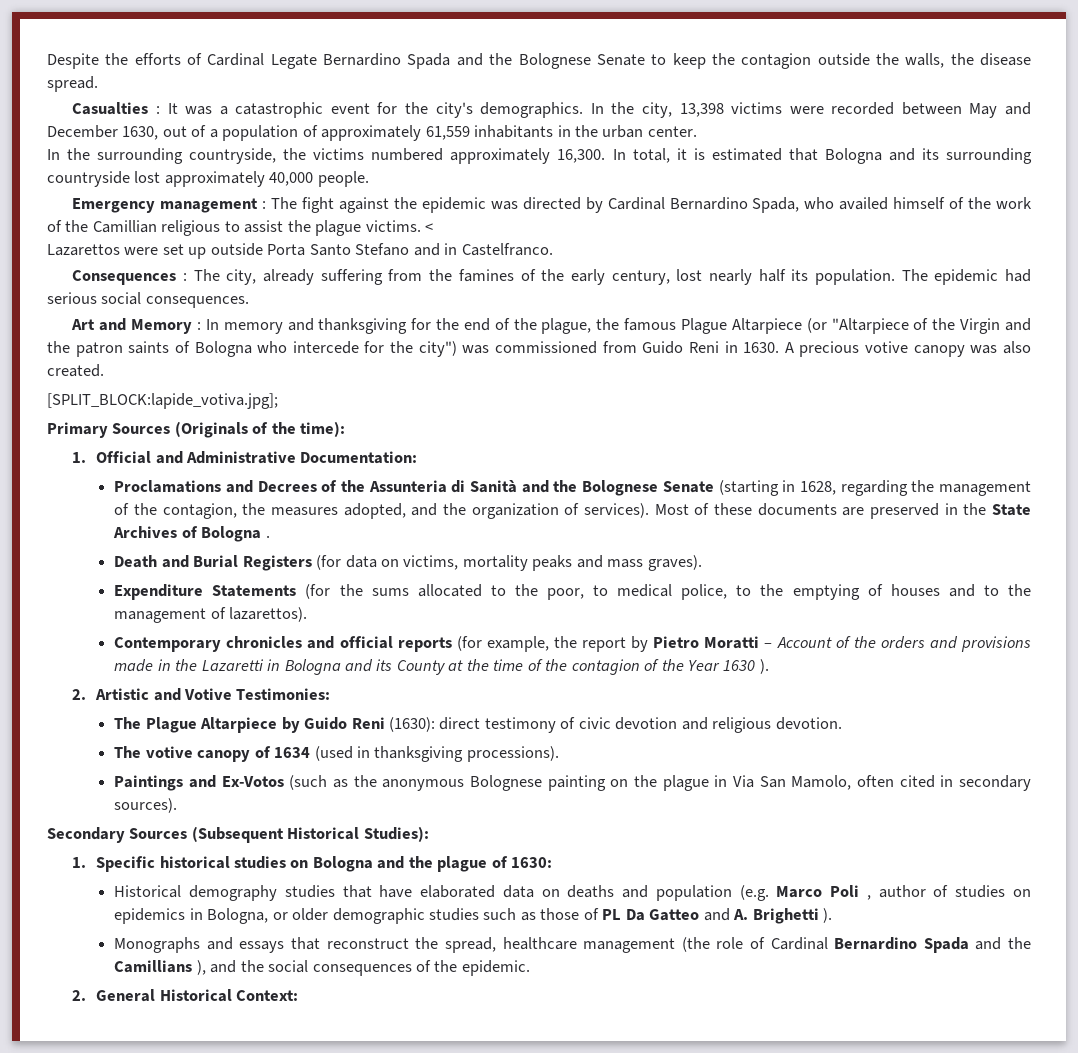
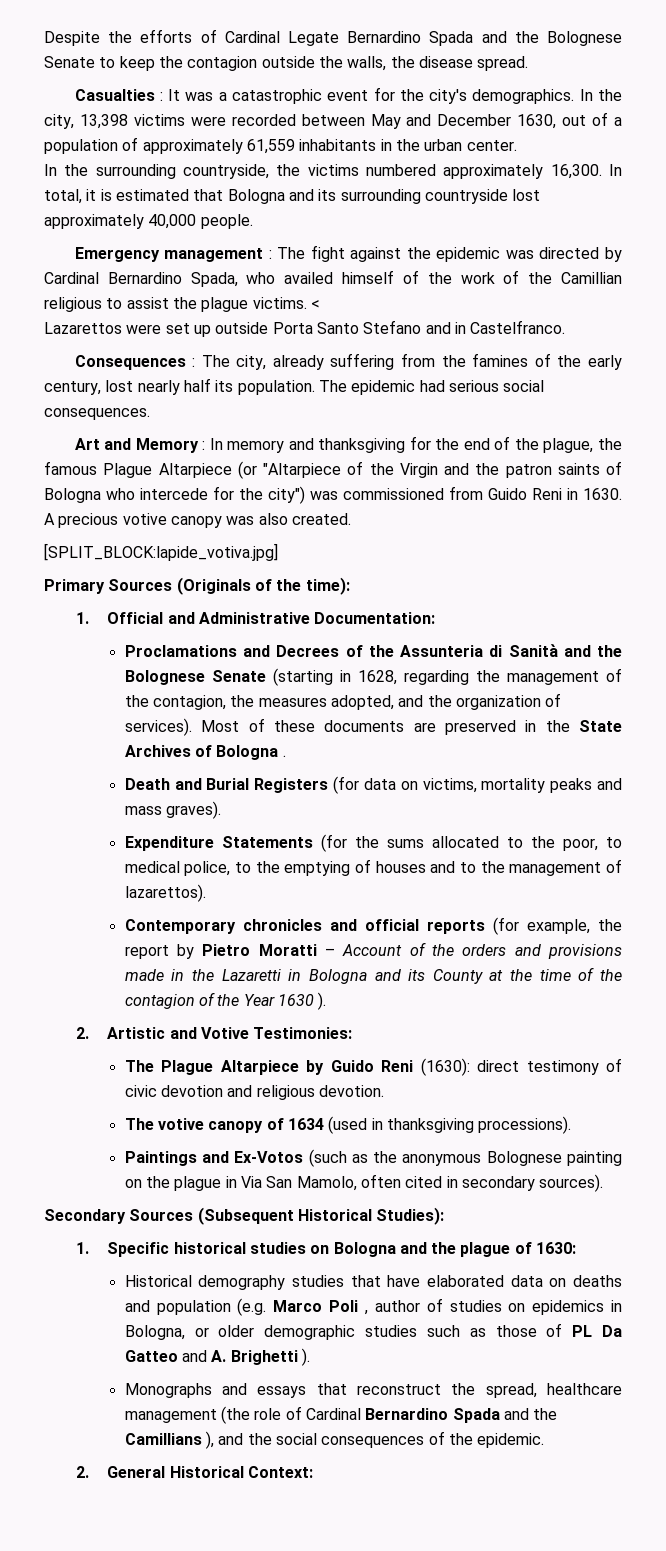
[47,393,278,409] [SPLIT_BLOCK:lapide_votiva.jpg]; -> [44,543,278,561] [SPLIT_BLOCK:lapide_votiva.jpg]

